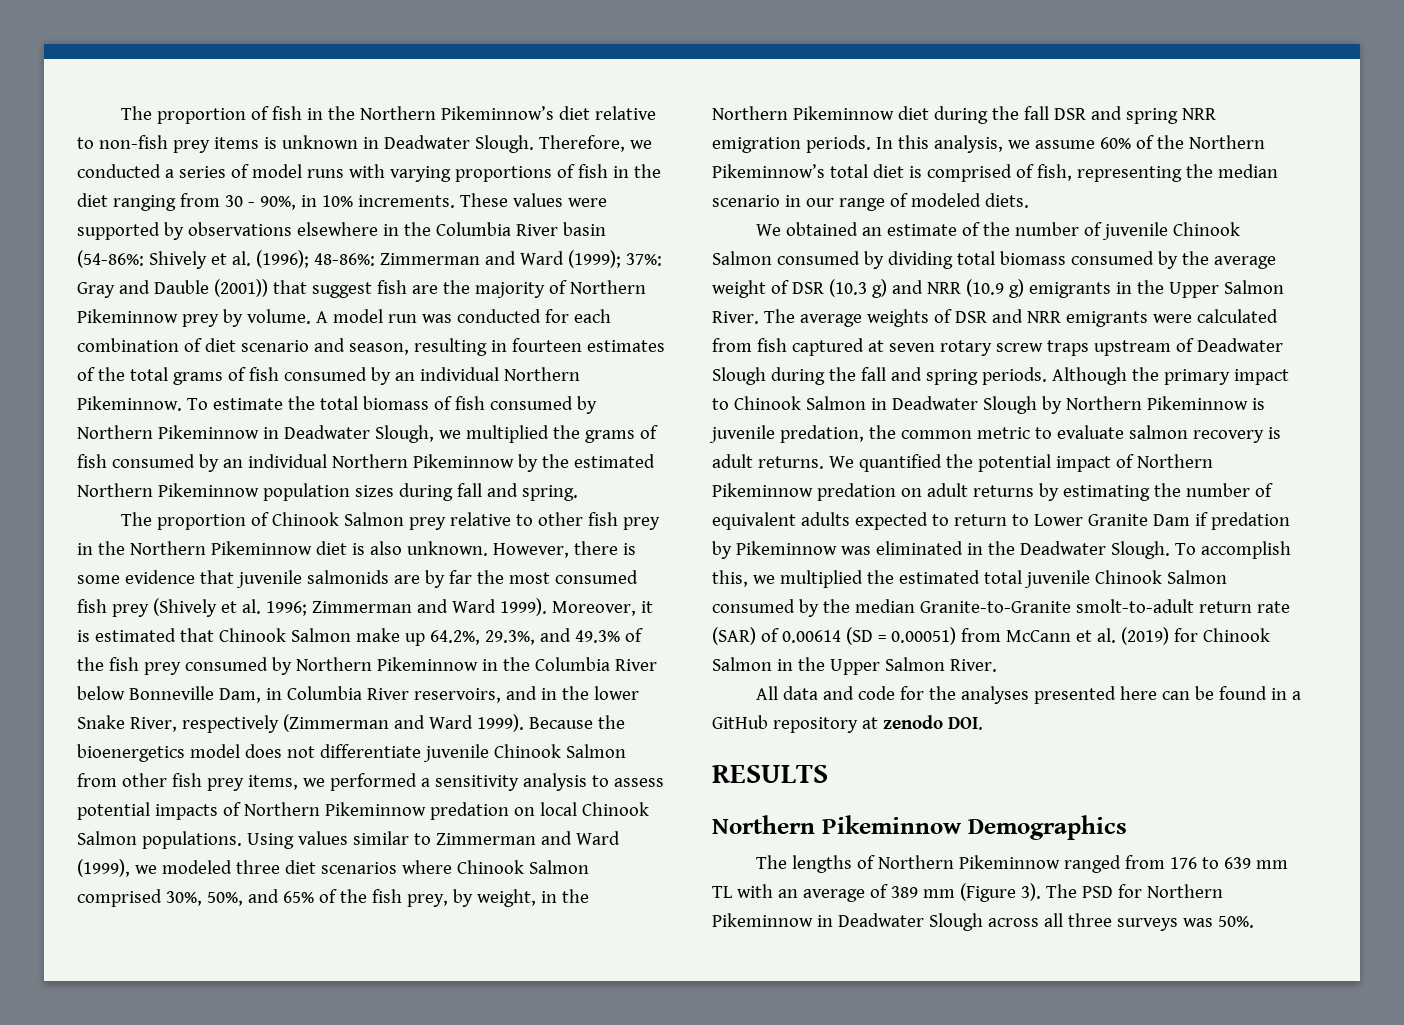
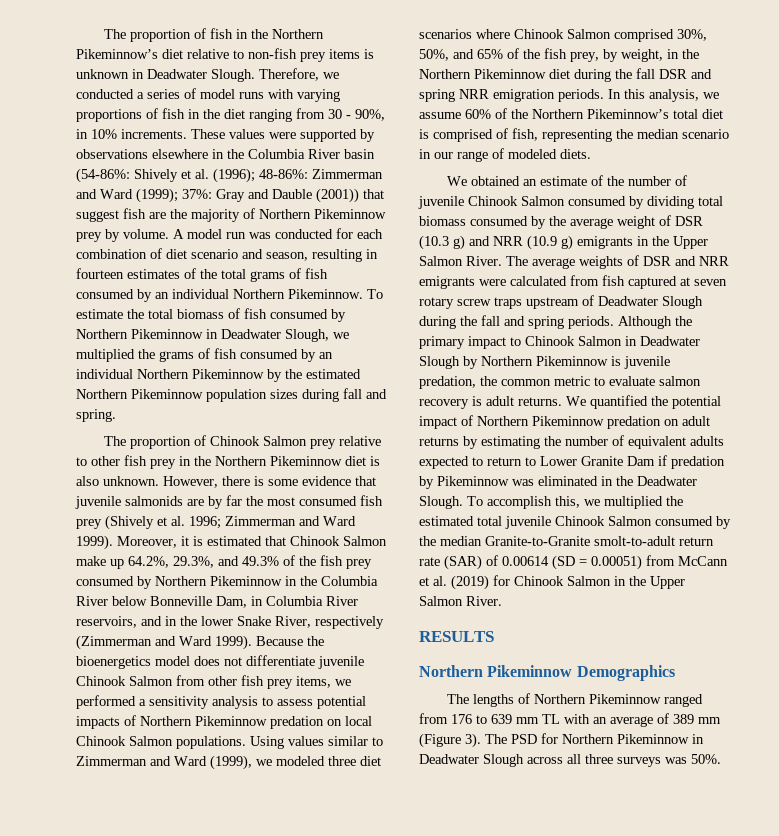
[756,686,1301,704] [712,715,983,733] // All data and code for the analyses presented here can be found in a GitHub repository at zenodo DOI. -> (502, 601) none

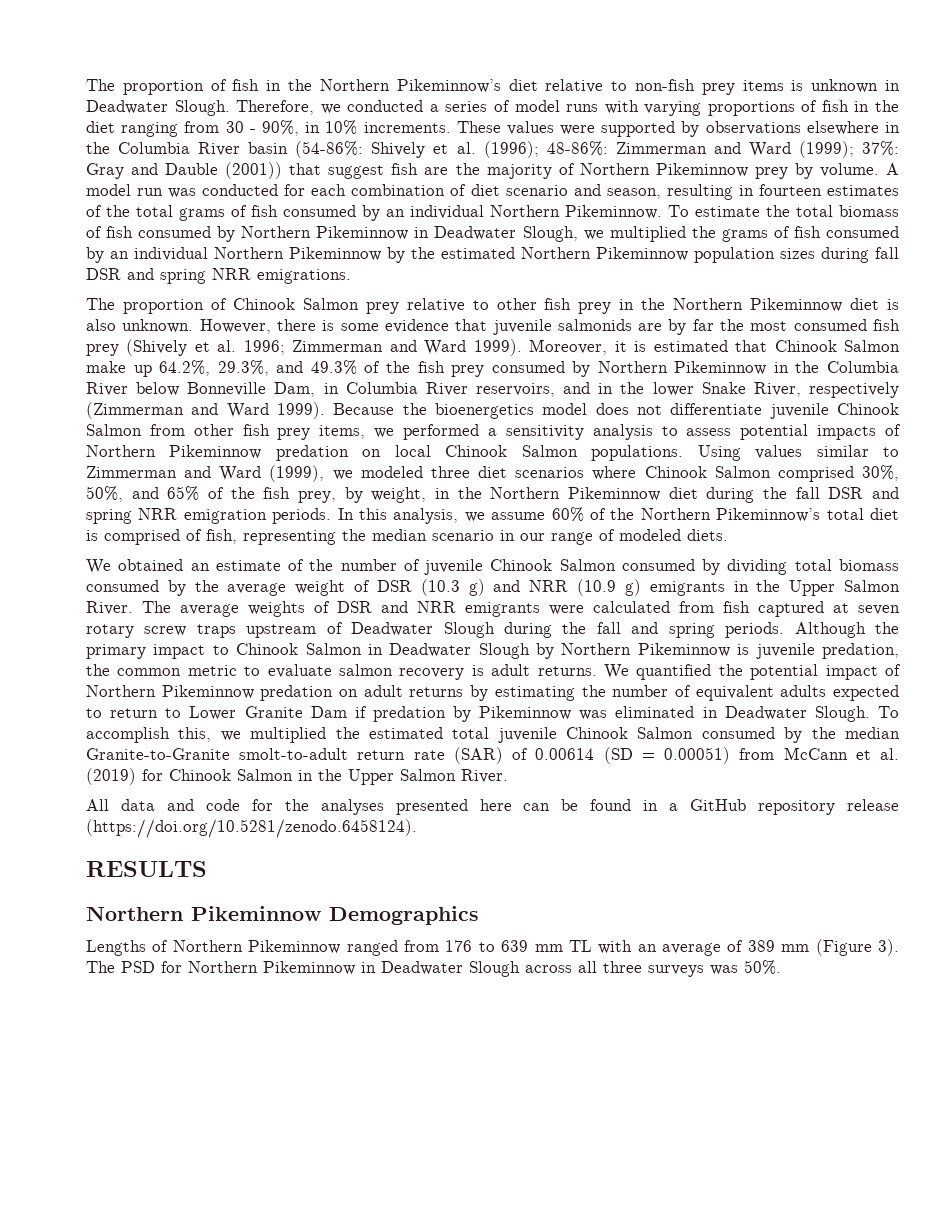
[366,389,387,399] [76,409,116,422] and spring. -> [86,268,351,284] DSR and spring NRR emigrations.
[616,476,633,486] the -> (718, 712) none
(502, 601) none -> [86,799,899,815] [86,819,417,838] // All data and code for the analyses presented here can be found in a GitHub repository release (https://doi.org/10.5281/zenodo.6458124).
[446,694,514,707] The lengths -> [86,940,146,956] Lengths

